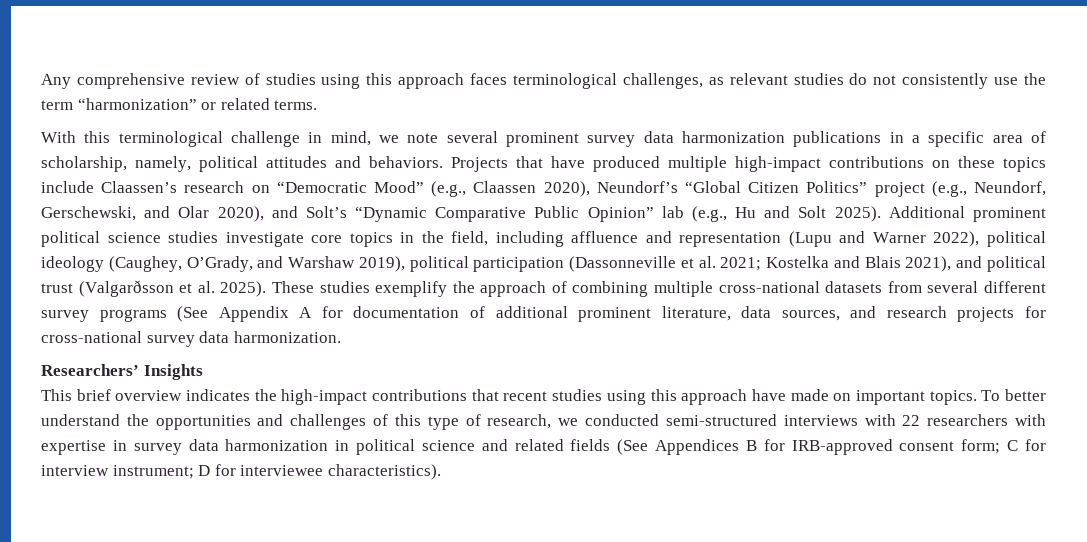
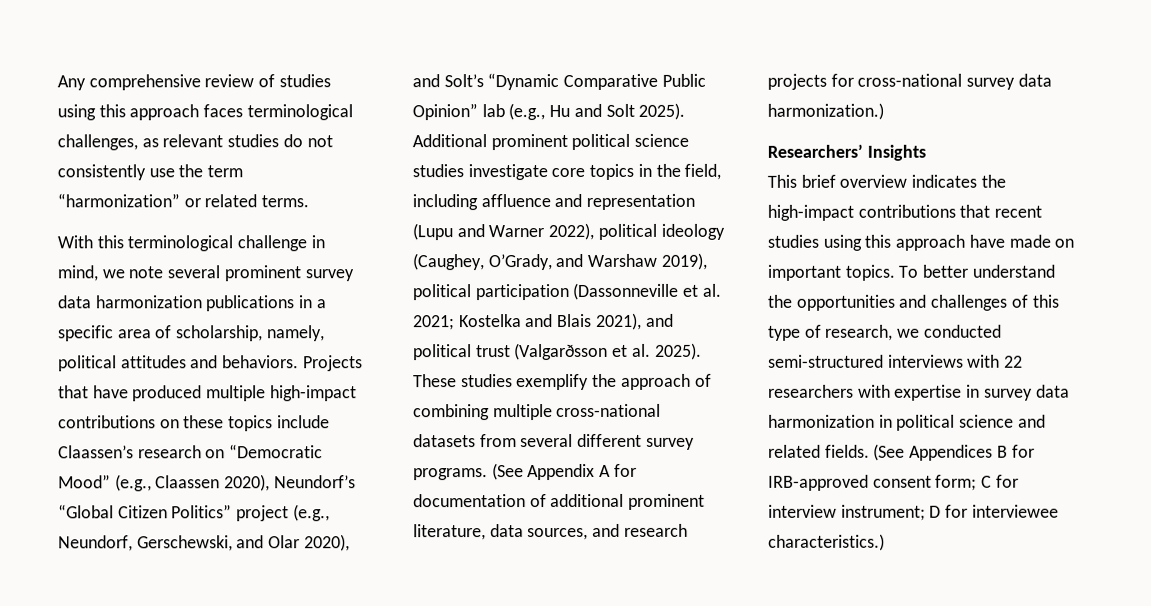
[99,309,167,322] programs -> [413,468,488,481] programs.
[233,331,341,343] harmonization. -> [767,102,884,120] harmonization.)
[570,439,611,451] fields -> [824,444,870,458] fields.
[327,464,441,480] characteristics). -> [768,533,885,551] characteristics.)

